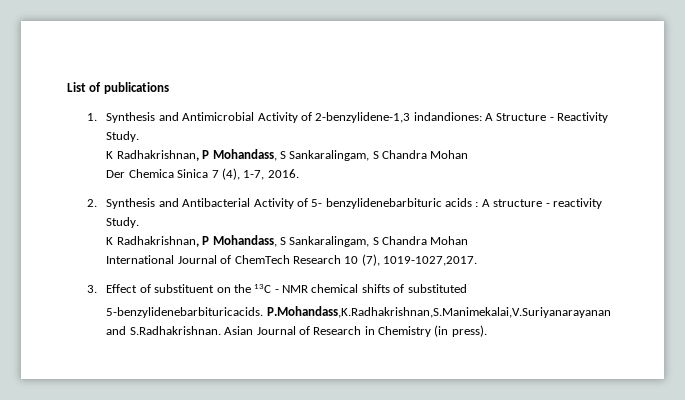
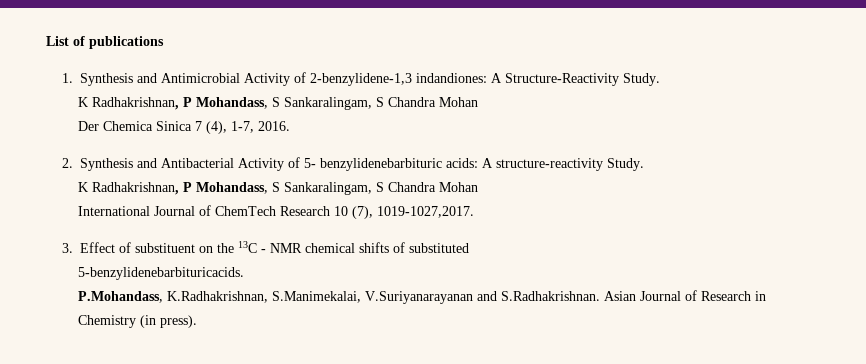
[496,112,609,123] Structure - Reactivity -> [504,73,619,86] Structure-Reactivity
[445,198,602,209] acids : A structure - reactivity -> [445,158,603,171] acids: A structure-reactivity
[266,306,611,318] P.Mohandass,K.Radhakrishnan,S.Manimekalai,V.Suriyanarayanan -> [77,291,473,304] // P.Mohandass, K.Radhakrishnan, S.Manimekalai, V.Suriyanarayanan

